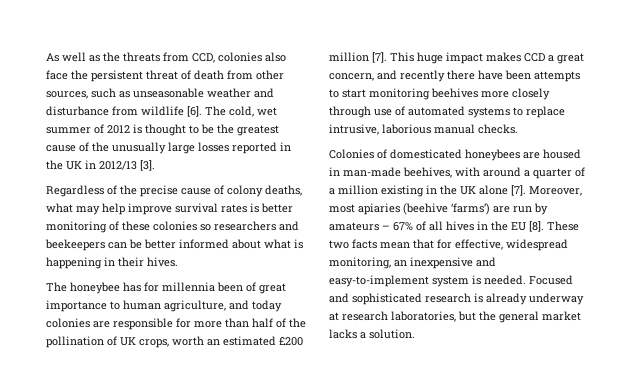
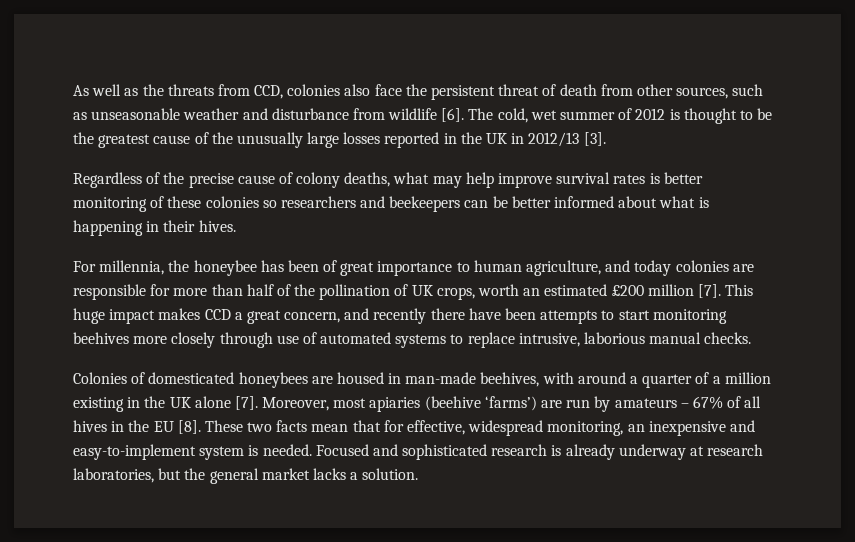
[46,282,215,294] The honeybee has for millennia -> [73,260,284,276] For millennia, the honeybee has

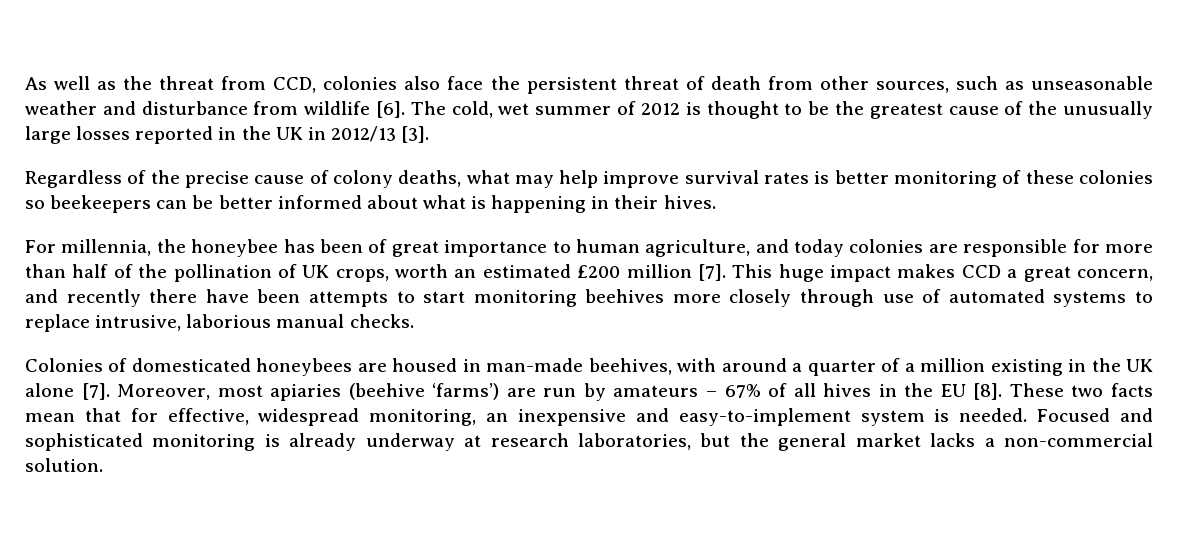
[167,84,214,96] threats -> [159,76,215,90] threat
[280,196,386,208] researchers and -> (45, 204) none
[491,444,548,456] research -> [152,434,256,451] monitoring
(359, 476) none -> [1004,433,1154,447] non-commercial

